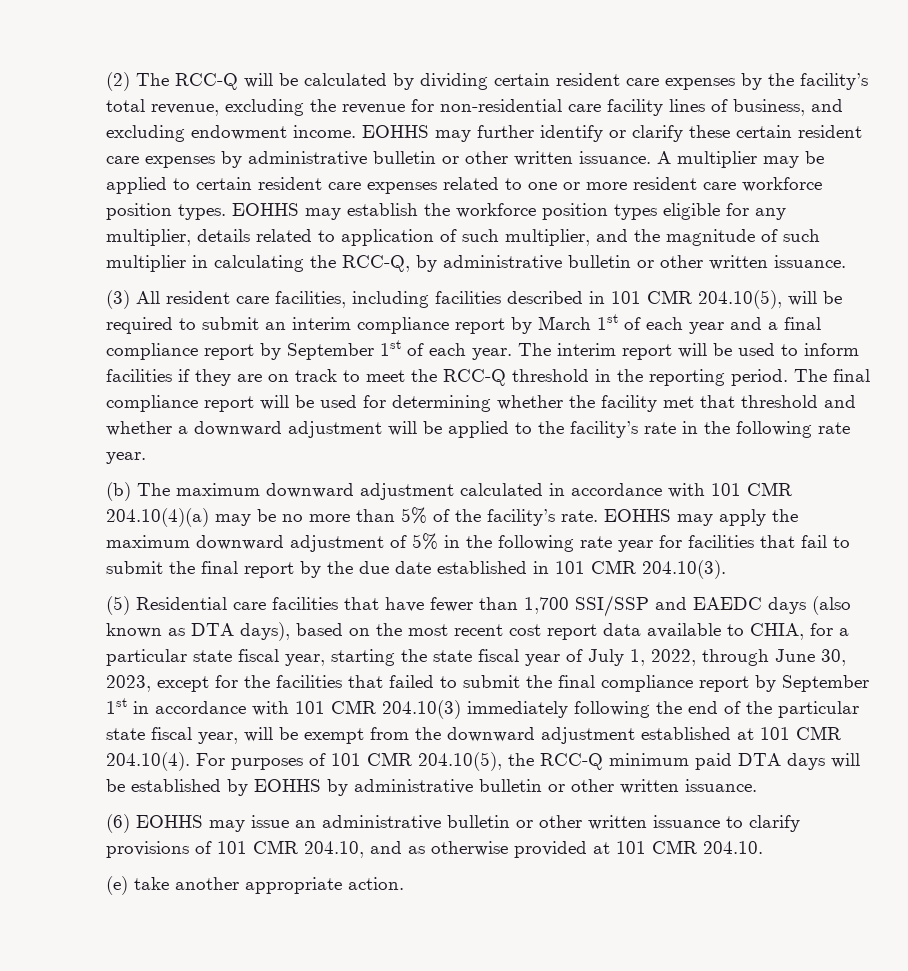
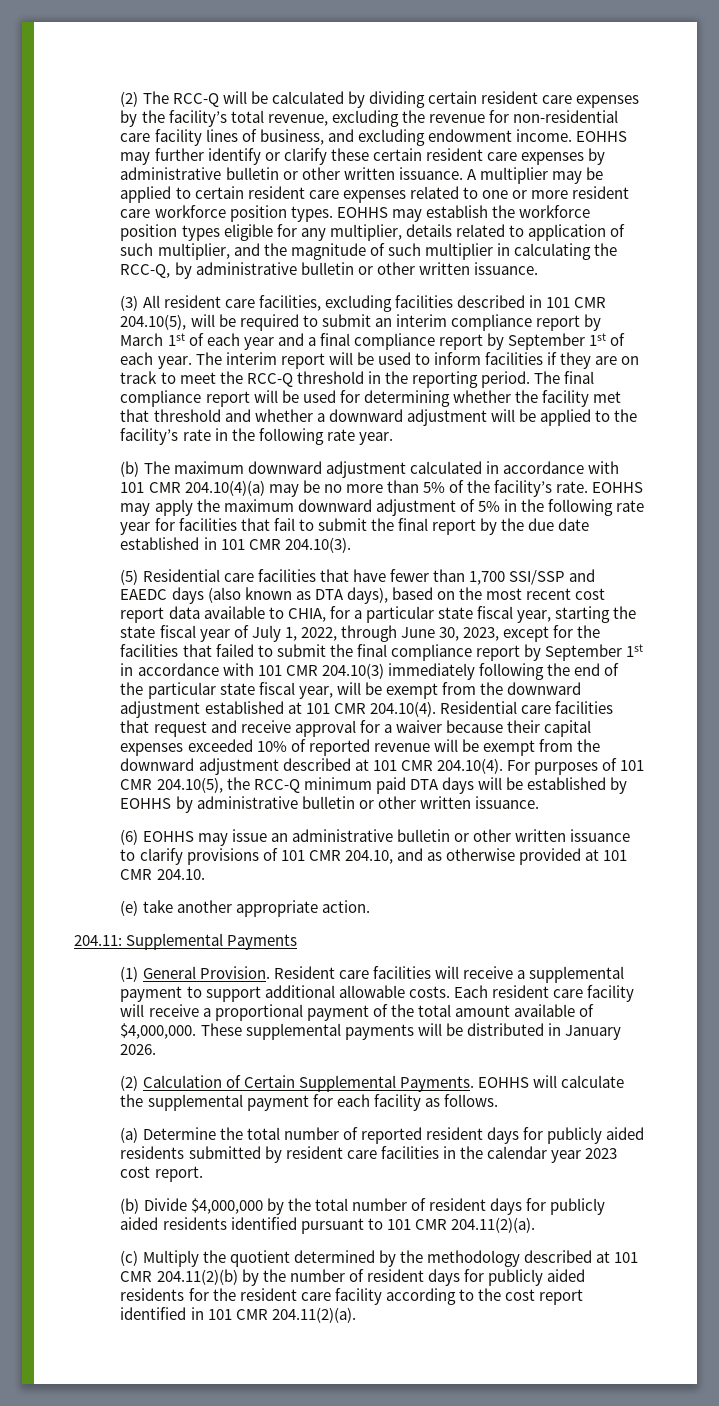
[352,291,430,308] including -> [324,295,392,312] excluding
(191, 761) none -> [439,701,613,714] [120,720,591,737] [120,739,600,756] [120,758,503,775] Residential care facilities that request and receive approval for a waiver because their capital expenses exceeded 10% of reported revenue will be exempt from the downward adjustment described at 101 CMR 204.10(4).
(405, 883) none -> [74,933,298,950] [120,966,624,983] [120,985,634,1002] [120,1004,594,1021] [120,1023,621,1040] [120,1044,157,1055] [120,1075,624,1092] [120,1094,498,1111] [120,1127,645,1144] [120,1146,617,1163] [120,1166,203,1182] [120,1198,606,1215] [120,1217,535,1234] [120,1250,638,1267] [120,1269,585,1286] [120,1288,583,1305] [120,1307,356,1323] // 204.11: Supplemental Payments // (1) General Provision. Resident care facilities will receive a supplemental payment to support additional allowable costs. Each resident care facility will receive a proportional payment of the total amount available of $4,000,000. These supplemental payments will be distributed in January 2026. // (2) Calculation of Certain Supplemental Payments. EOHHS will calculate the supplemental payment for each facility as follows. // (a) Determine the total number of reported resident days for publicly aided residents submitted by resident care facilities in the calendar year 2023 cost report. // (b) Divide $4,000,000 by the total number of resident days for publicly aided residents identified pursuant to 101 CMR 204.11(2)(a). // (c) Multiply the quotient determined by the methodology described at 101 CMR 204.11(2)(b) by the number of resident days for publicly aided residents for the resident care facility according to the cost report identified in 101 CMR 204.11(2)(a).

